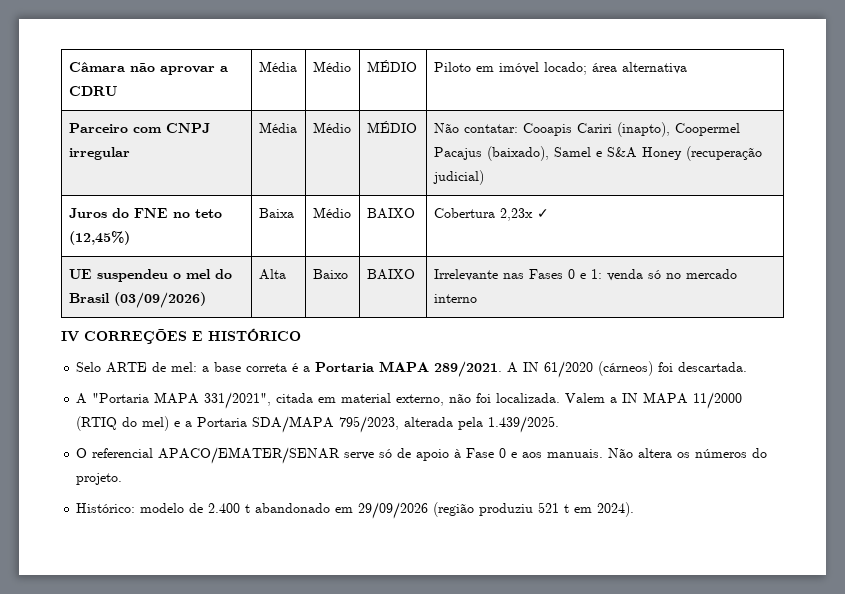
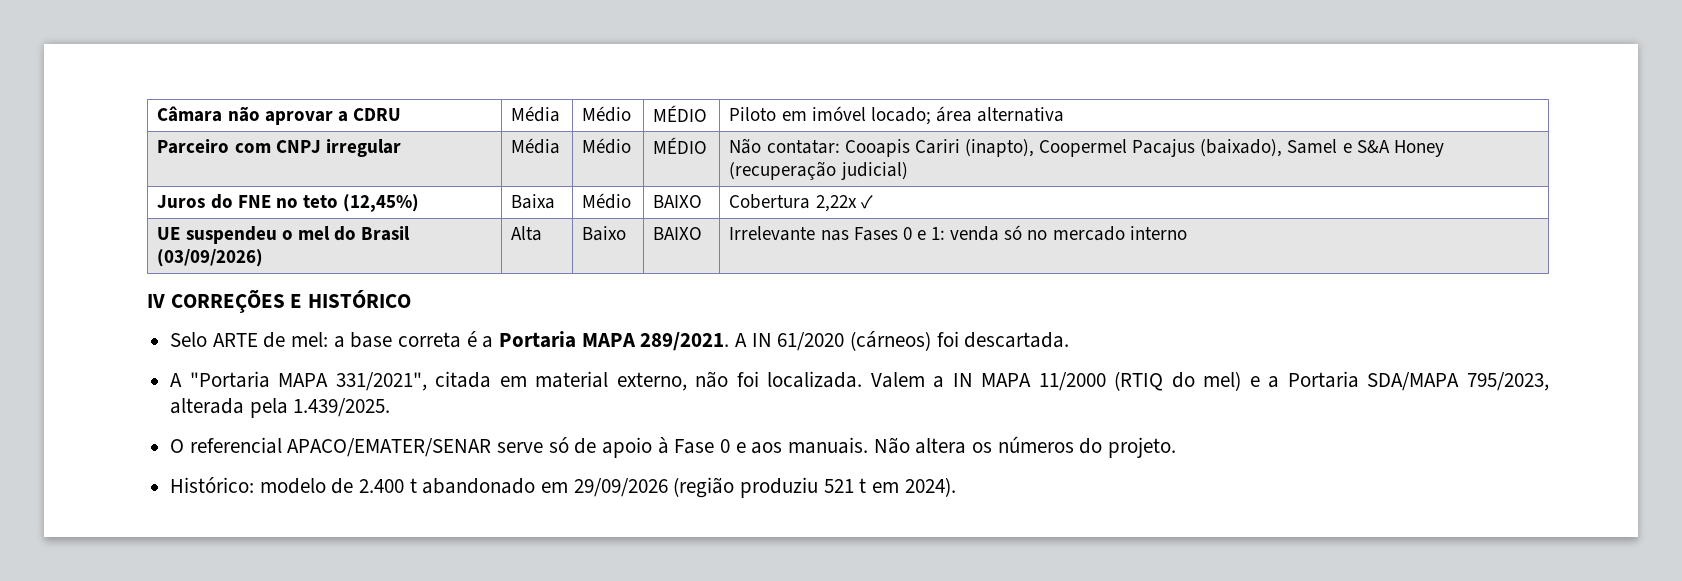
[499,208,533,221] 2,23x -> [815,195,857,212] 2,22x

